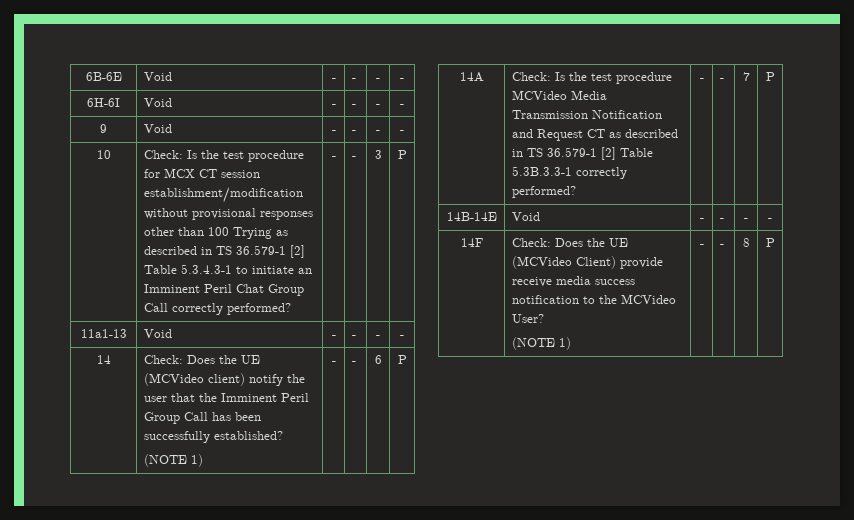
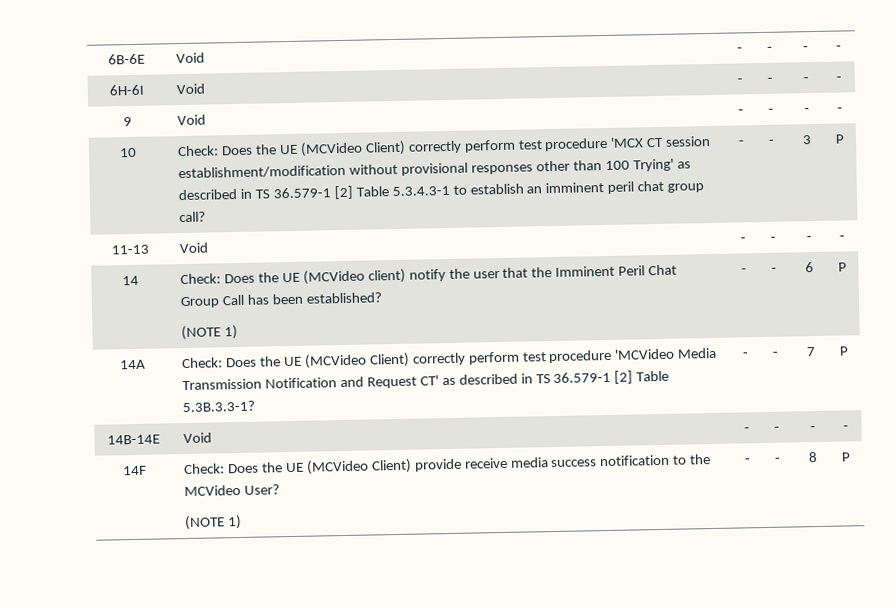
[186,150,304,162] [143,168,195,178] Is the test procedure for MCX -> [221,137,645,157] Does the UE (MCVideo Client) correctly perform test procedure 'MCX
[232,227,272,239] Trying -> [632,158,674,172] Trying'
[251,266,312,274] [143,284,304,296] [143,303,291,315] initiate an Imminent Peril Chat Group Call correctly performed? -> [469,180,705,195] [179,211,207,223] establish an imminent peril chat group call?
[80,329,127,338] 11a1-13 -> [110,244,149,255] 11-13
(309, 397) none -> [648,264,678,276] Chat
[143,431,210,443] successfully -> (303, 299) none
[554,72,672,84] [511,90,567,100] Is the test procedure MCVideo -> [225,348,676,369] Does the UE (MCVideo Client) correctly perform test procedure 'MCVideo
[586,129,678,138] [511,147,653,160] [511,166,627,179] [511,186,576,198] CT as described in TS 36.579-1 [2] Table 5.3B.3.3-1 correctly performed? -> [419,370,670,386] [182,400,256,413] CT' as described in TS 36.579-1 [2] Table 5.3B.3.3-1?

